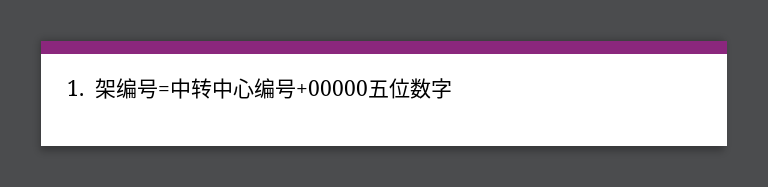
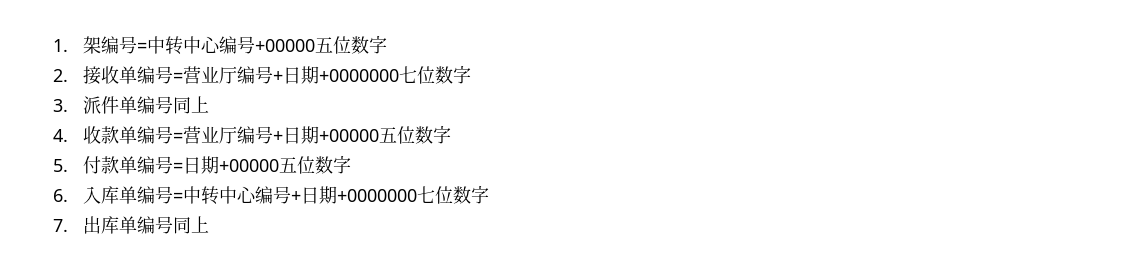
(452, 88) none -> [53,65,472,85] [53,96,210,114] [53,125,452,144] [53,155,352,174] [53,185,490,205] [53,216,210,234] // 2.接收单编号=营业厅编号+日期+0000000七位数字 // 3.派件单编号同上 // 4.收款单编号=营业厅编号+日期+00000五位数字 // 5.付款单编号=日期+00000五位数字 // 6.入库单编号=中转中心编号+日期+0000000七位数字 // 7.出库单编号同上

